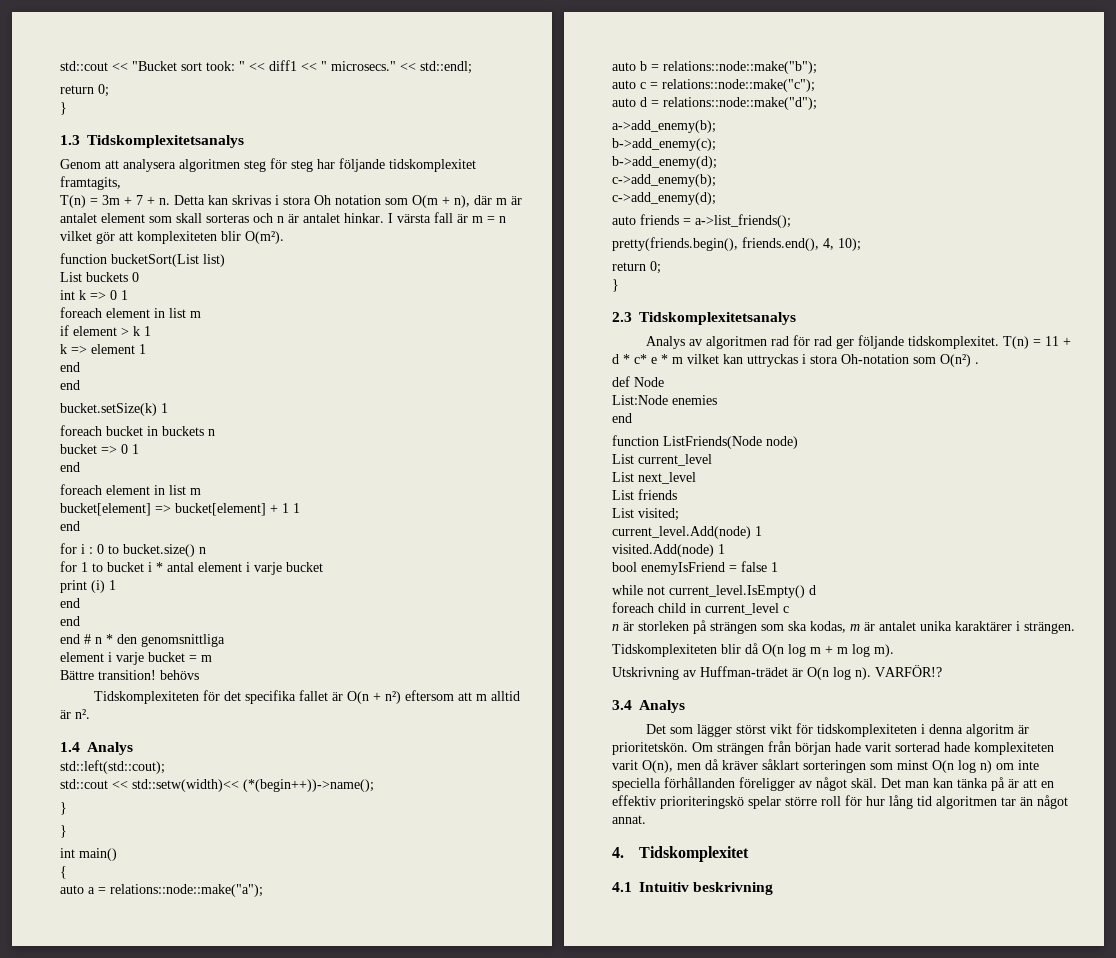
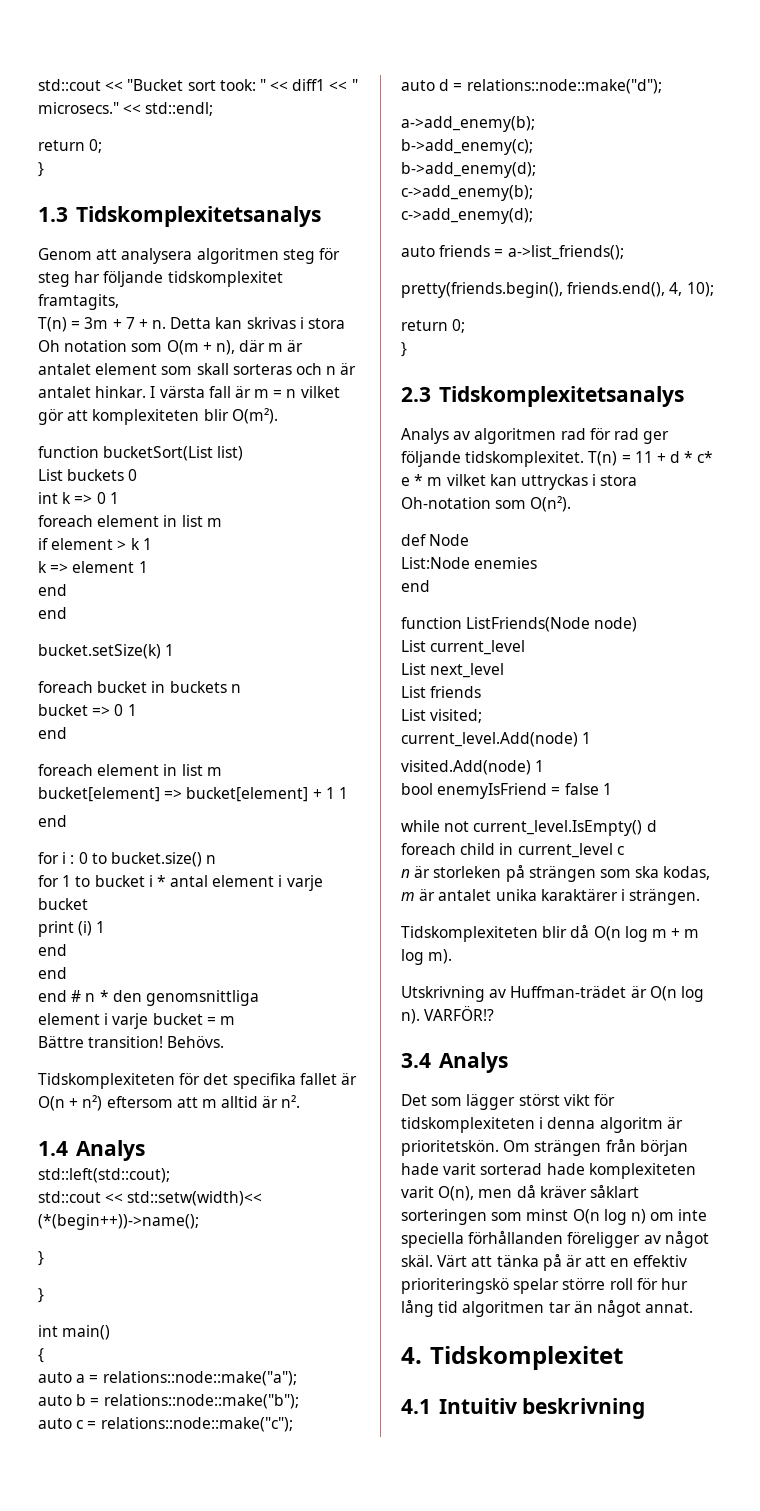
[160,670,199,680] behövs -> [167,1036,225,1048] Behövs.
[940,354,979,367] O(n²) . -> [530,496,572,512] O(n²).
[881,778,953,788] Det man kan -> [437,1255,493,1267] Värt att

